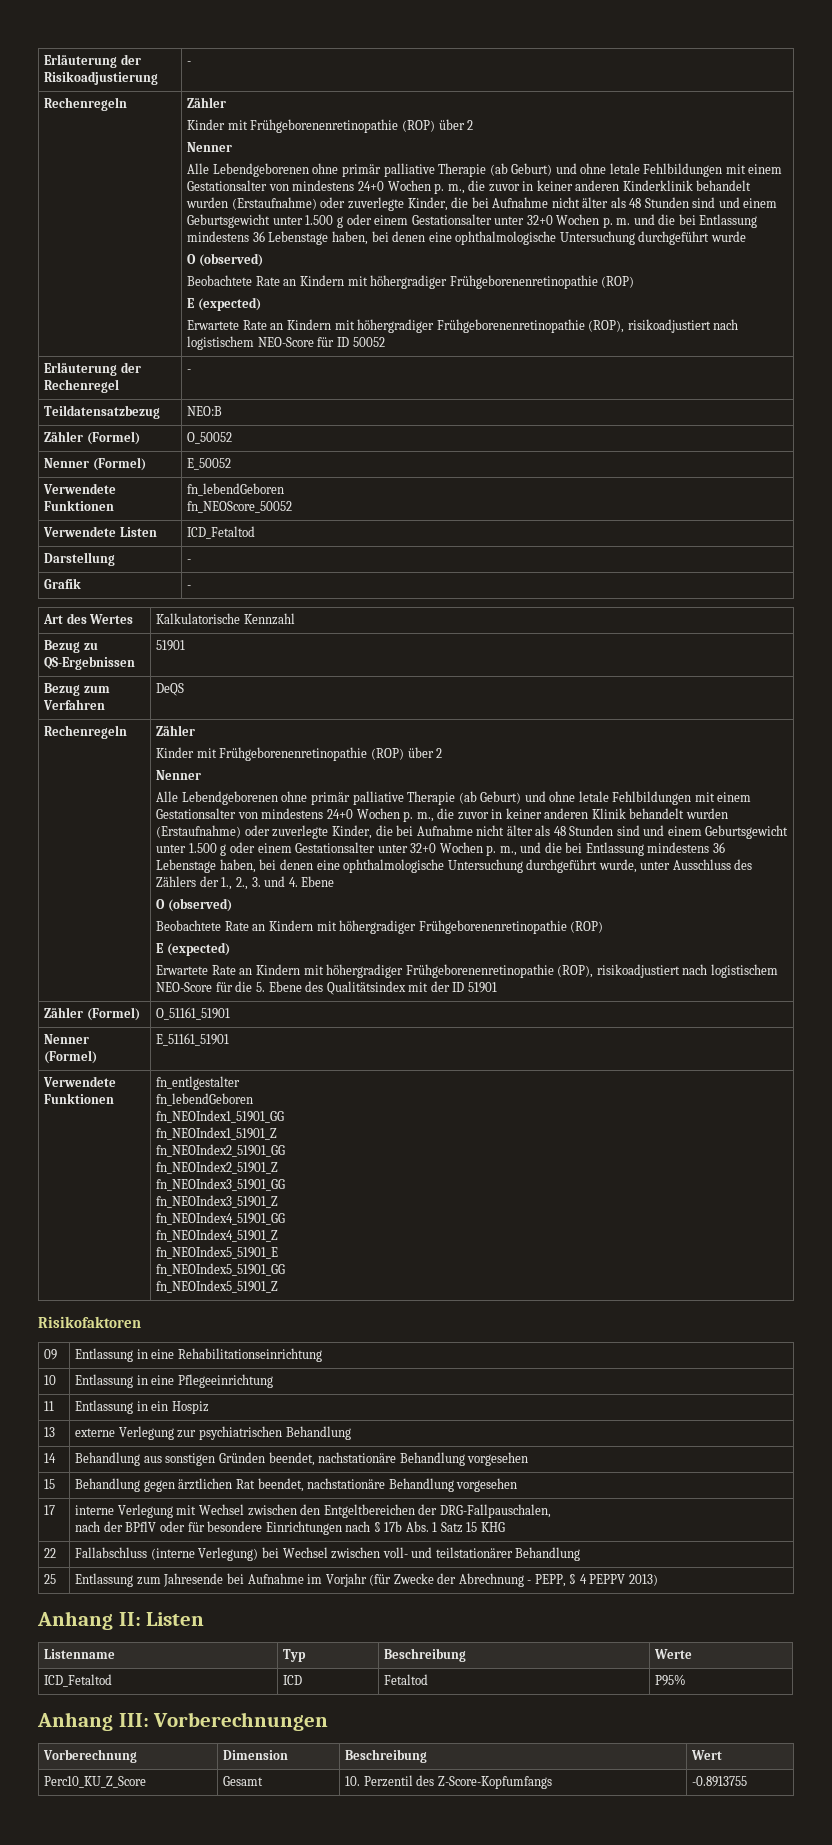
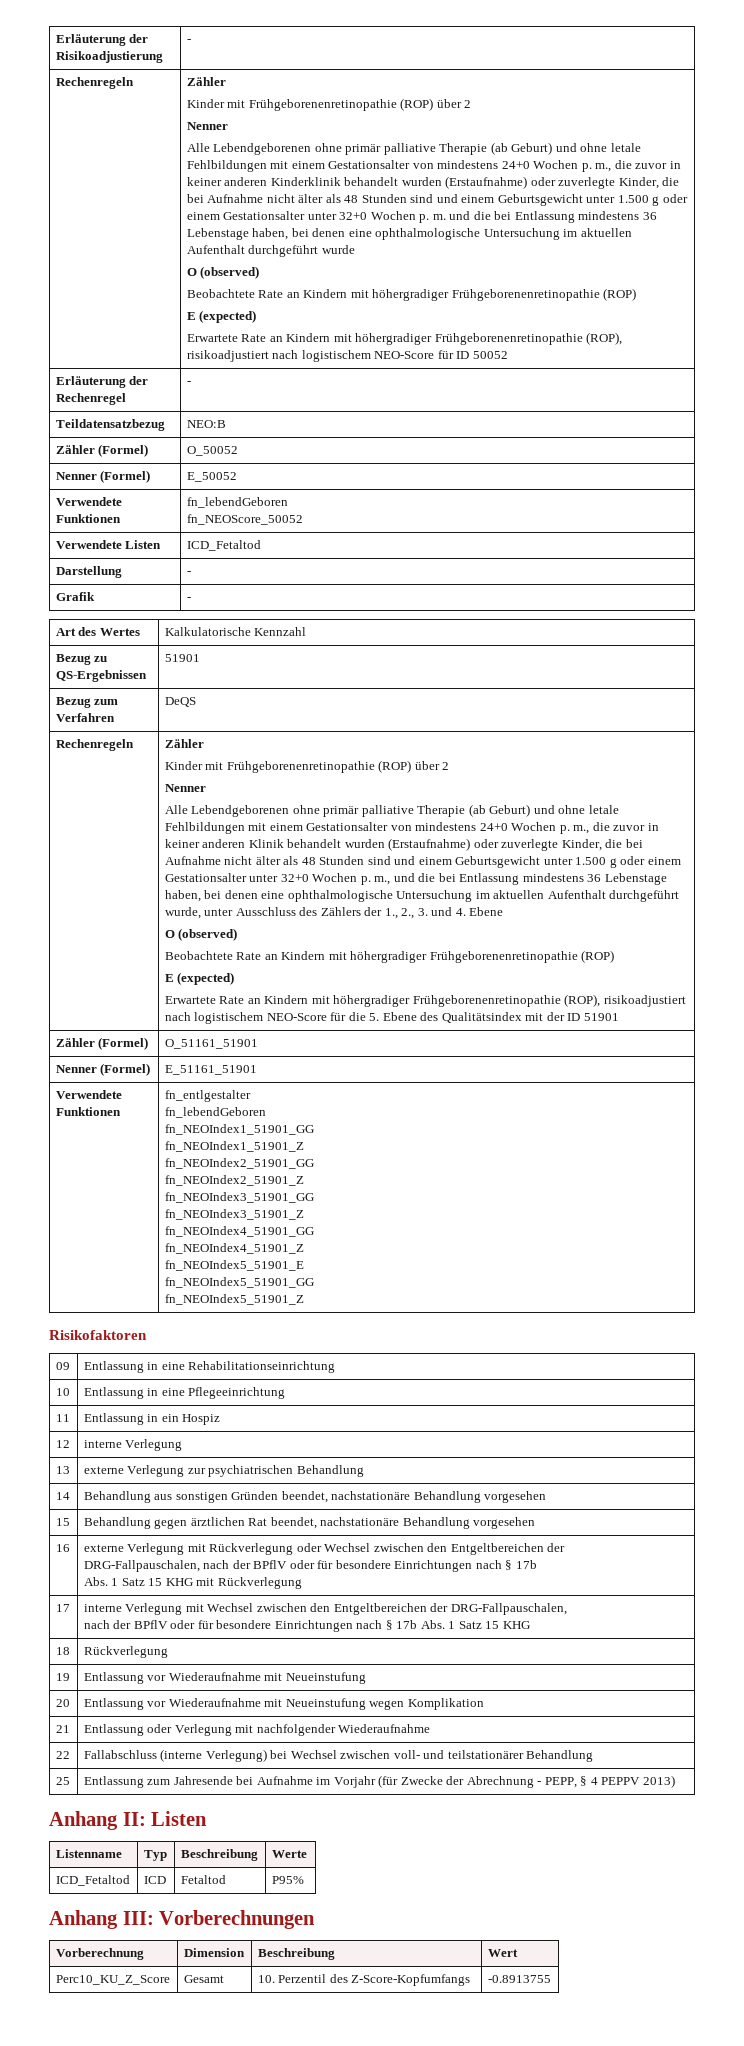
(635, 238) none -> [563,228,632,237] [186,245,245,254] im aktuellen Aufenthalt
(523, 866) none -> [475,890,606,899] im aktuellen Aufenthalt
(209, 1407) none -> [55,1440,70,1448] [83,1439,183,1451] // 12 | interne Verlegung
(518, 1485) none -> [55,1544,70,1552] [83,1543,566,1555] [83,1560,537,1572] [83,1577,302,1589] // 16 | externe Verlegung mit Rückverlegung oder Wechsel zwischen den Entgeltbereichen der // DRG-Fallpauschalen, nach der BPflV oder für besondere Einrichtungen nach § 17b // Abs. 1 Satz 15 KHG mit Rückverlegung
(505, 1527) none -> [55,1647,70,1655] [83,1646,168,1658] [55,1673,70,1681] [83,1672,366,1684] [55,1699,70,1707] [83,1698,484,1710] [55,1725,70,1733] [83,1724,431,1736] // 18 | Rückverlegung // 19 | Entlassung vor Wiederaufnahme mit Neueinstufung // 20 | Entlassung vor Wiederaufnahme mit Neueinstufung wegen Komplikation // 21 | Entlassung oder Verlegung mit nachfolgender Wiederaufnahme

